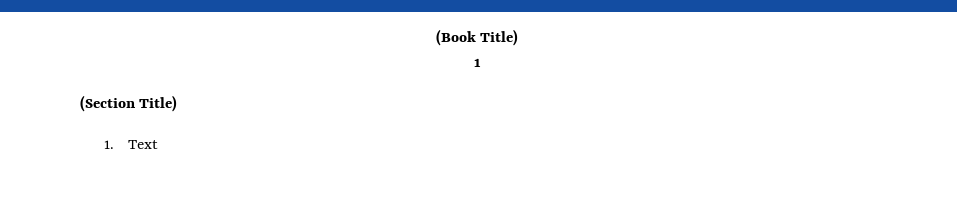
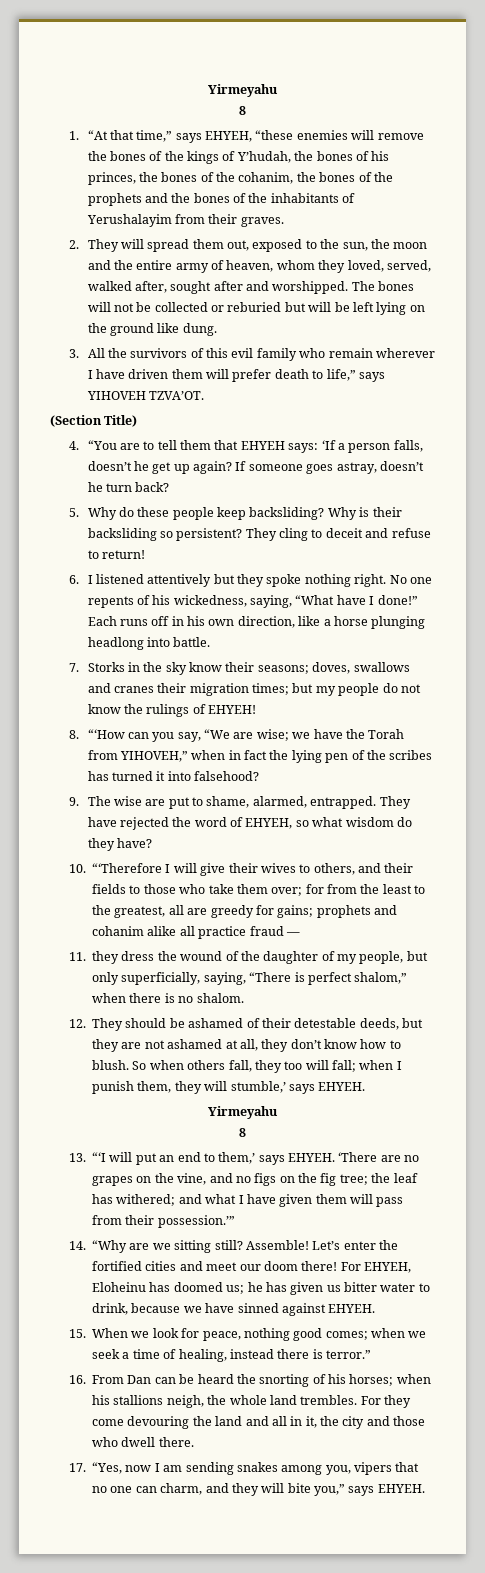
[435,29,519,46] [473,58,481,67] [80,95,178,112] [103,140,158,149] (Book Title) // 1 // (Section Title) // 1. Text -> [208,84,278,97] [239,106,246,115] [68,130,424,143] [87,151,390,164] [87,172,393,185] [87,193,356,206] [86,214,284,227] [68,239,428,252] [87,260,431,273] [87,281,415,294] [87,302,425,315] [87,323,217,336] [68,348,435,361] [87,369,385,382] [86,391,204,400] [50,415,138,427] [68,440,423,453] [87,461,424,474] [87,482,170,492] [68,507,402,520] [87,528,431,541] [87,550,145,559] [68,574,432,587] [87,595,418,608] [87,616,426,629] [87,637,211,650] [68,662,410,675] [87,683,421,696] [87,704,257,717] [68,729,405,742] [87,750,433,763] [87,771,260,781] [68,796,411,809] [87,817,412,830] [87,838,152,851] [68,863,414,876] [92,884,426,896] [92,905,398,918] [92,926,300,939] [68,951,428,964] [92,972,408,985] [92,993,244,1003] [68,1018,424,1031] [92,1039,401,1052] [92,1060,402,1073] [92,1081,366,1094] [208,1106,278,1119] [239,1128,246,1137] [68,1152,420,1165] [92,1173,418,1186] [92,1194,404,1207] [92,1215,235,1228] [68,1240,399,1253] [92,1261,412,1273] [92,1282,430,1295] [92,1303,376,1316] [68,1328,427,1341] [92,1349,372,1362] [68,1374,431,1387] [92,1395,412,1408] [92,1416,426,1429] [92,1437,194,1447] [68,1462,420,1475] [92,1483,425,1496] Yirmeyahu // 8 // 1. “At that time,” says EHYEH, “these enemies will remove the bones of the kings of Y’hudah, the bones of his princes, the bones of the cohanim, the bones of the prophets and the bones of the inhabitants of Yerushalayim from their graves. // 2. They will spread them out, exposed to the sun, the moon and the entire army of heaven, whom they loved, served, walked after, sought after and worshipped. The bones will not be collected or reburied but will be left lying on the ground like dung. // 3. All the survivors of this evil family who remain wherever I have driven them will prefer death to life,” says YIHOVEH TZVA’OT. // (Section Title) // 4. “You are to tell them that EHYEH says: ‘If a person falls, doesn’t he get up again? If someone goes astray, doesn’t he turn back? // 5. Why do these people keep backsliding? Why is their backsliding so persistent? They cling to deceit and refuse to return! // 6. I listened attentively but they spoke nothing right. No one repents of his wickedness, saying, “What have I done!” Each runs off in his own direction, like a horse plunging headlong into battle. // 7. Storks in the sky know their seasons; doves, swallows and cranes their migration times; but my people do not know the rulings of EHYEH! // 8. “‘How can you say, “We are wise; we have the Torah from YIHOVEH,” when in fact the lying pen of the scribes has turned it into falsehood? // 9. The wise are put to shame, alarmed, entrapped. They have rejected the word of EHYEH, so what wisdom do they have? // 10. “‘Therefore I will give their wives to others, and their fields to those who take them over; for from the least to the greatest, all are greedy for gains; prophets and cohanim alike all practice fraud — // 11. they dress the wound of the daughter of my people, but only superficially, saying, “There is perfect shalom,” when there is no shalom. // 12. They should be ashamed of their detestable deeds, but they are not ashamed at all, they don’t know how to blush. So when others fall, they too will fall; when I punish them, they will stumble,’ says EHYEH. // Yirmeyahu // 8 // 13. “‘I will put an end to them,’ says EHYEH. ‘There are no grapes on the vine, and no figs on the fig tree; the leaf has withered; and what I have given them will pass from their possession.’” // 14. “Why are we sitting still? Assemble! Let’s enter the fortified cities and meet our doom there! For EHYEH, Eloheinu has doomed us; he has given us bitter water to drink, because we have sinned against EHYEH. // 15. When we look for peace, nothing good comes; when we seek a time of healing, instead there is terror.” // 16. From Dan can be heard the snorting of his horses; when his stallions neigh, the whole land trembles. For they come devouring the land and all in it, the city and those who dwell there. // 17. “Yes, now I am sending snakes among you, vipers that no one can charm, and they will bite you,” says EHYEH.

